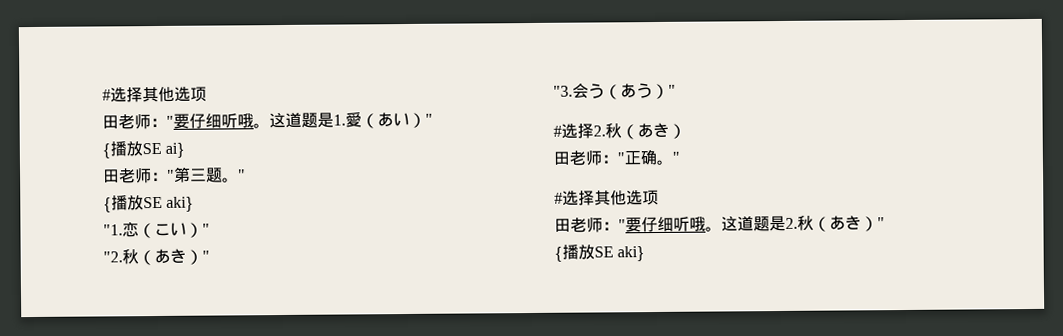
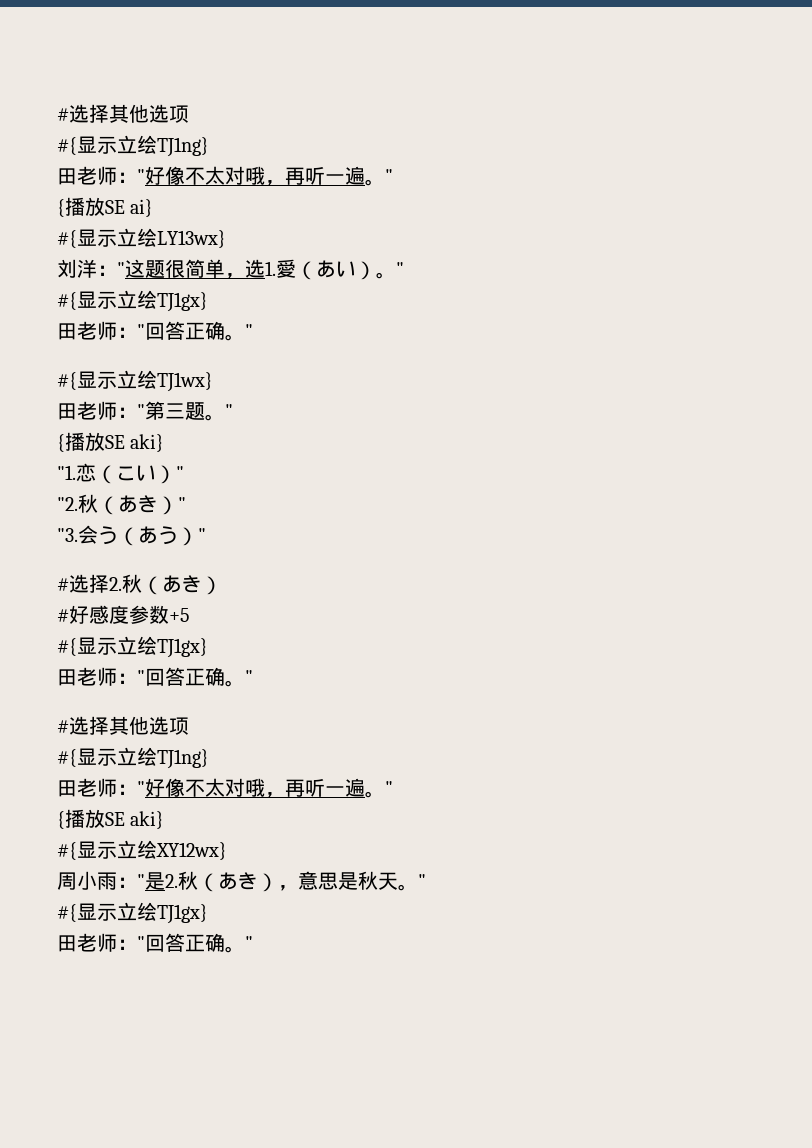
[102,86,207,103] [102,112,426,130] #选择其他选项 // 田老师："要仔细听哦。这道题是1.愛（あい） -> [57,104,189,123] [57,135,209,157] [57,166,385,186] #选择其他选项 // #{显示立绘TJ1ng} // 田老师："好像不太对哦，再听一遍。
(186, 150) none -> [57,228,226,248] [57,259,404,280] [57,290,208,312] [57,321,253,341] [57,370,213,392] // #{显示立绘LY13wx} // 刘洋："这题很简单，选1.愛（あい）。" // #{显示立绘TJ1gx} // 田老师："回答正确。" // #{显示立绘TJ1wx}
[553,150,625,166] // 田老师：" -> [57,605,190,624] [57,636,208,658] [57,667,185,686] // #好感度参数+5 // #{显示立绘TJ1gx} // 田老师："回答
[554,215,885,233] [554,244,646,262] // 田老师："要仔细听哦。这道题是2.秋（あき）" // {播放SE aki} -> [57,747,209,769] [57,778,393,798] [57,809,165,829] [57,840,227,860] [57,871,426,892] [57,902,208,924] [57,933,253,953] // #{显示立绘TJ1ng} // 田老师："好像不太对哦，再听一遍。" // {播放SE aki} // #{显示立绘XY12wx} // 周小雨："是2.秋（あき），意思是秋天。" // #{显示立绘TJ1gx} // 田老师："回答正确。"

